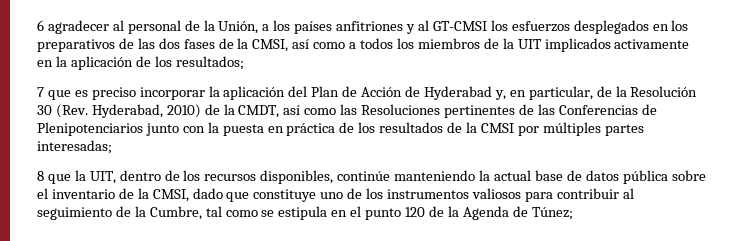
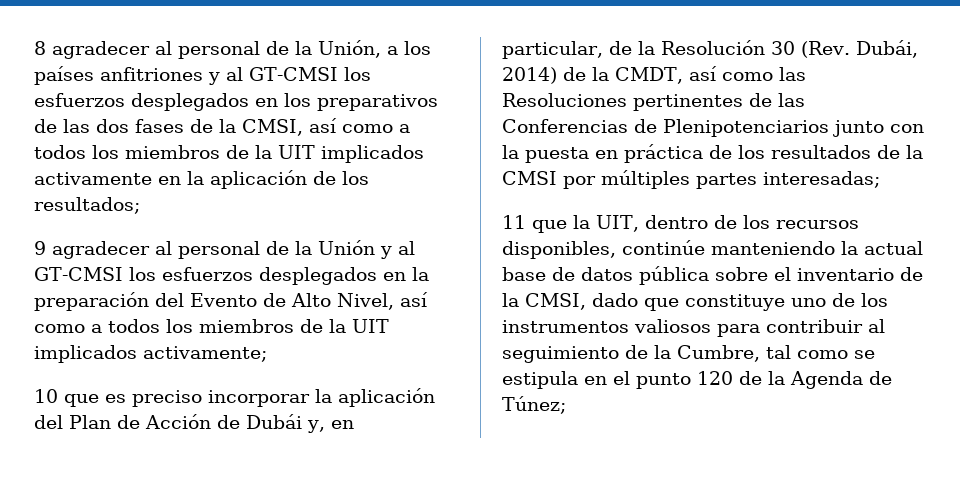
[37,20,44,31] 6 -> [34,41,46,55] 8
[37,87,44,97] 7 -> [34,240,415,259] [34,267,429,285] [34,292,428,311] [34,319,389,333] [34,345,267,363] [34,389,58,403] 9 agradecer al personal de la Unión y al GT-CMSI los esfuerzos desplegados en la preparación del Evento de Alto Nivel, así como a todos los miembros de la UIT implicados activamente; // 10
[423,86,492,100] Hyderabad -> [246,414,302,429] Dubái
[91,104,201,118] Hyderabad, 2010) -> [855,40,918,58] [502,67,557,84] Dubái, 2014)
[37,171,44,181] 8 -> [502,215,526,229] 11

